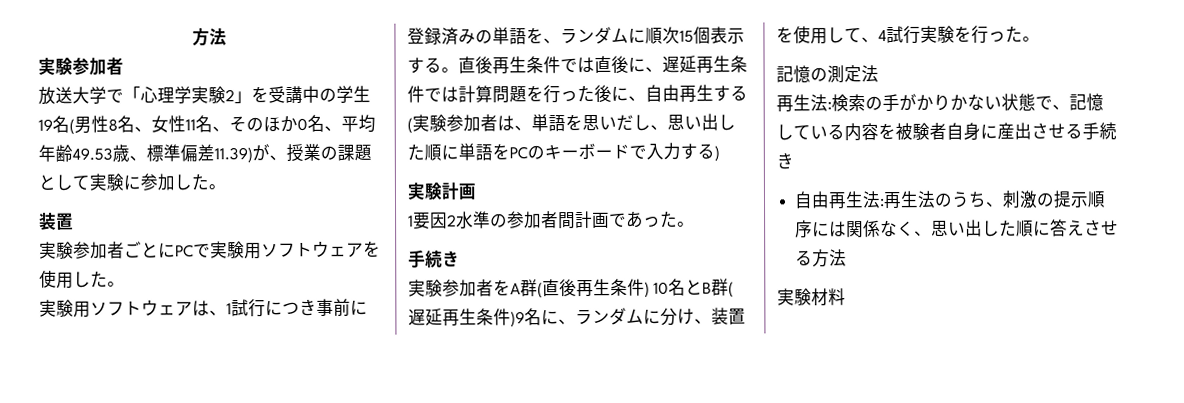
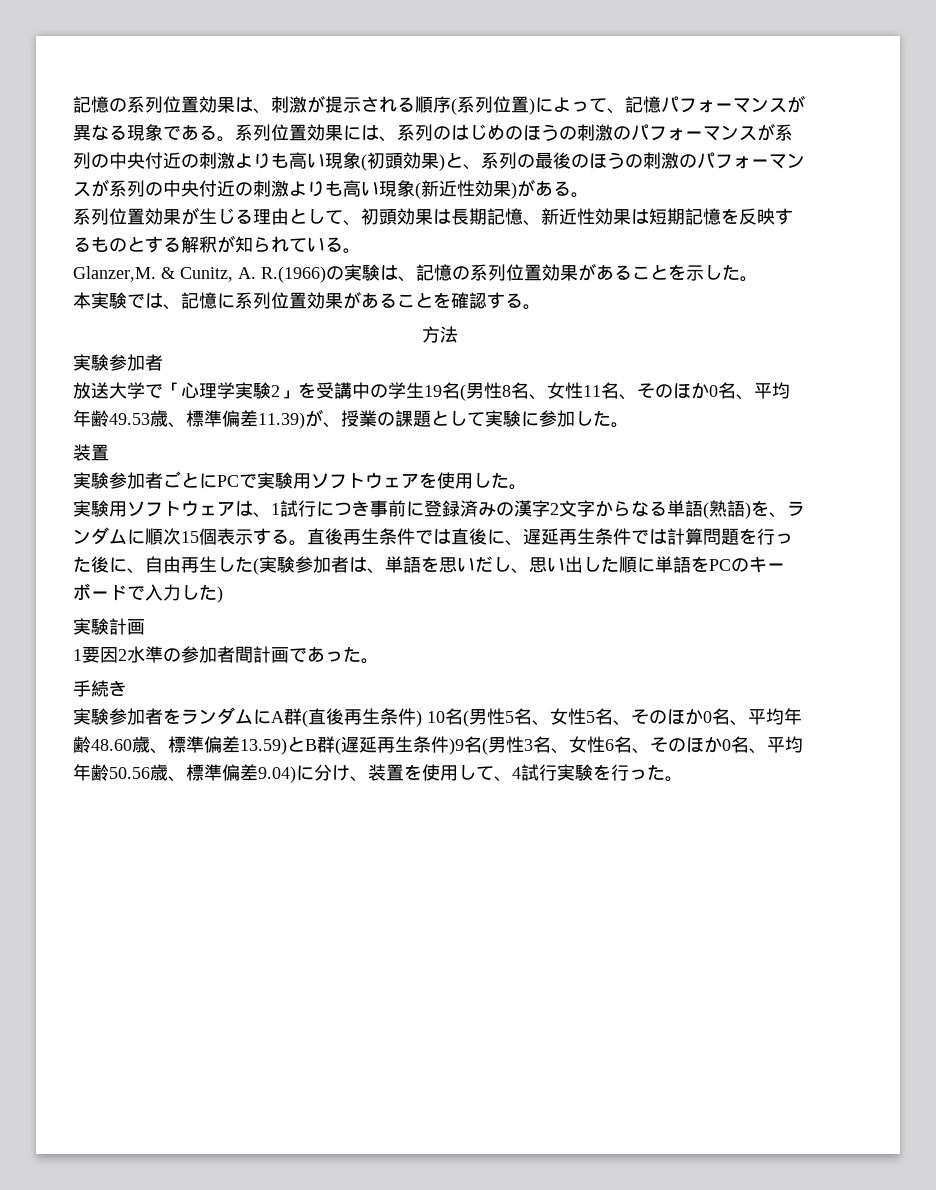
(192, 37) none -> [73,95,805,115] [73,123,793,142] [73,152,805,171] [73,179,589,199] [73,207,793,226] [73,235,361,254] [73,263,758,283] [73,291,541,310] 記憶の系列位置効果は、刺激が提示される順序(系列位置)によって、記憶パフォーマンスが異なる現象である。系列位置効果には、系列のはじめのほうの刺激のパフォーマンスが系列の中央付近の刺激よりも高い現象(初頭効果)と、系列の最後のほうの刺激のパフォーマンスが系列の中央付近の刺激よりも高い現象(新近性効果)がある。 // 系列位置効果が生じる理由として、初頭効果は長期記憶、新近性効果は短期記憶を反映するものとする解釈が知られている。 // Glanzer,M. & Cunitz, A. R.(1966)の実験は、記憶の系列位置効果があることを示した。 // 本実験では、記憶に系列位置効果があることを確認する。 //
[492,27,527,45] 単語 -> [514,500,751,519] 漢字2文字からなる単語(熟語)
[713,85,748,102] する -> [217,556,253,572] した
[680,143,715,160] する -> [181,584,217,600] した
(511, 287) none -> [181,707,271,725] ランダムに
(687, 287) none -> [463,708,802,727] [73,736,287,755] (男性5名、女性5名、そのほか0名、平均年齢48.60歳、標準偏差13.59)
[541,307,644,326] に、ランダム -> [482,736,803,755] [73,764,296,783] (男性3名、女性6名、そのほか0名、平均年齢50.56歳、標準偏差9.04)
[776,65,879,84] [776,93,1104,113] [776,122,1117,142] [776,152,794,170] [794,190,1107,210] [795,219,1120,239] [795,249,848,268] [777,288,846,306] // 記憶の測定法 // 再生法:検索の手がかりかない状態で、記憶している内容を被験者自身に産出させる手続き // 自由再生法:再生法のうち、刺激の提示順序には関係なく、思い出した順に答えさせる方法 // 実験材料 -> (683, 779) none

